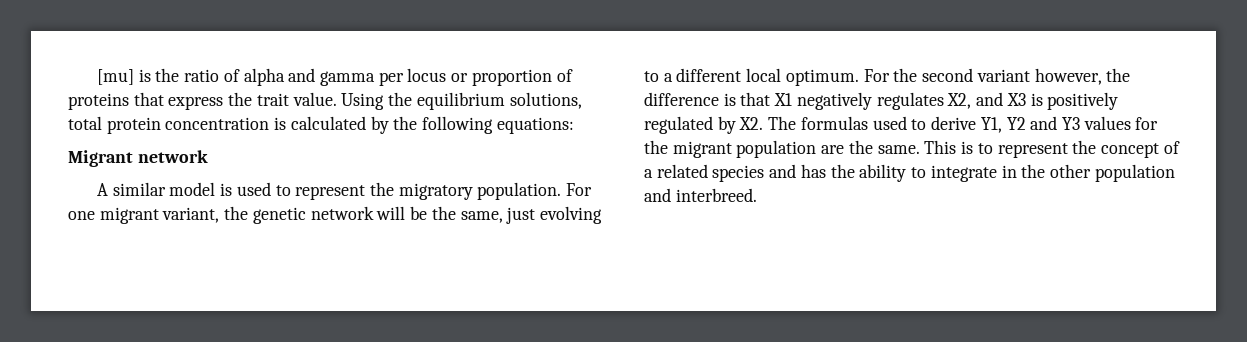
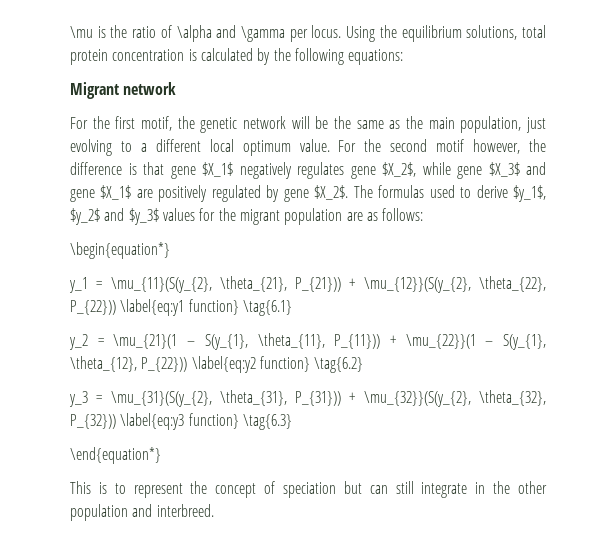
[96,69,134,85] [mu] -> [70,26,93,38] \mu
[243,68,573,86] [68,92,337,110] alpha and gamma per locus or proportion of proteins that express the trait value. -> [176,25,342,42] \alpha and \gamma per locus.
[96,182,593,200] [68,207,220,224] A similar model is used to represent the migratory population. For one migrant variant, -> [70,116,172,131] For the first motif,
[460,211,503,223] same, -> [356,116,522,133] same as the main population,
[785,69,859,86] optimum. -> [242,139,330,156] optimum value.
[976,69,1030,82] variant -> [436,139,465,152] motif
[774,92,1043,110] X1 negatively regulates X2, and X3 is -> [170,162,546,179] [70,185,153,202] gene $X_1$ negatively regulates gene $X_2$, while gene $X_3$ and gene $X_1$ are
[739,117,764,130] X2. -> [283,185,349,202] gene $X_2$.
[980,116,1080,133] Y1, Y2 and Y3 -> [512,185,546,202] [70,208,159,225] $y_1$, $y_2$ and $y_3$
[848,140,920,154] the same. -> [366,208,424,221] [70,242,170,259] [69,276,546,293] [70,299,292,316] [69,333,546,350] [70,356,364,373] [69,390,546,407] [70,413,292,430] [70,447,161,464] as follows: // \begin{equation*} // y_1 = \mu_{11}(S(y_{2}, \theta_{21}, P_{21})) + \mu_{12}}(S(y_{2}, \theta_{22}, P_{22})) \label{eq:y1 function} \tag{6.1} // y_2 = \mu_{21}(1 – S(y_{1}, \theta_{11}, P_{11})) + \mu_{22}}(1 – S(y_{1}, \theta_{12}, P_{22})) \label{eq:y2 function} \tag{6.2} // y_3 = \mu_{31}(S(y_{2}, \theta_{31}, P_{31})) + \mu_{32}}(S(y_{2}, \theta_{32}, P_{32})) \label{eq:y3 function} \tag{6.3} // \end{equation*} //
[644,164,927,182] a related species and has the ability to -> [283,481,414,498] speciation but can still

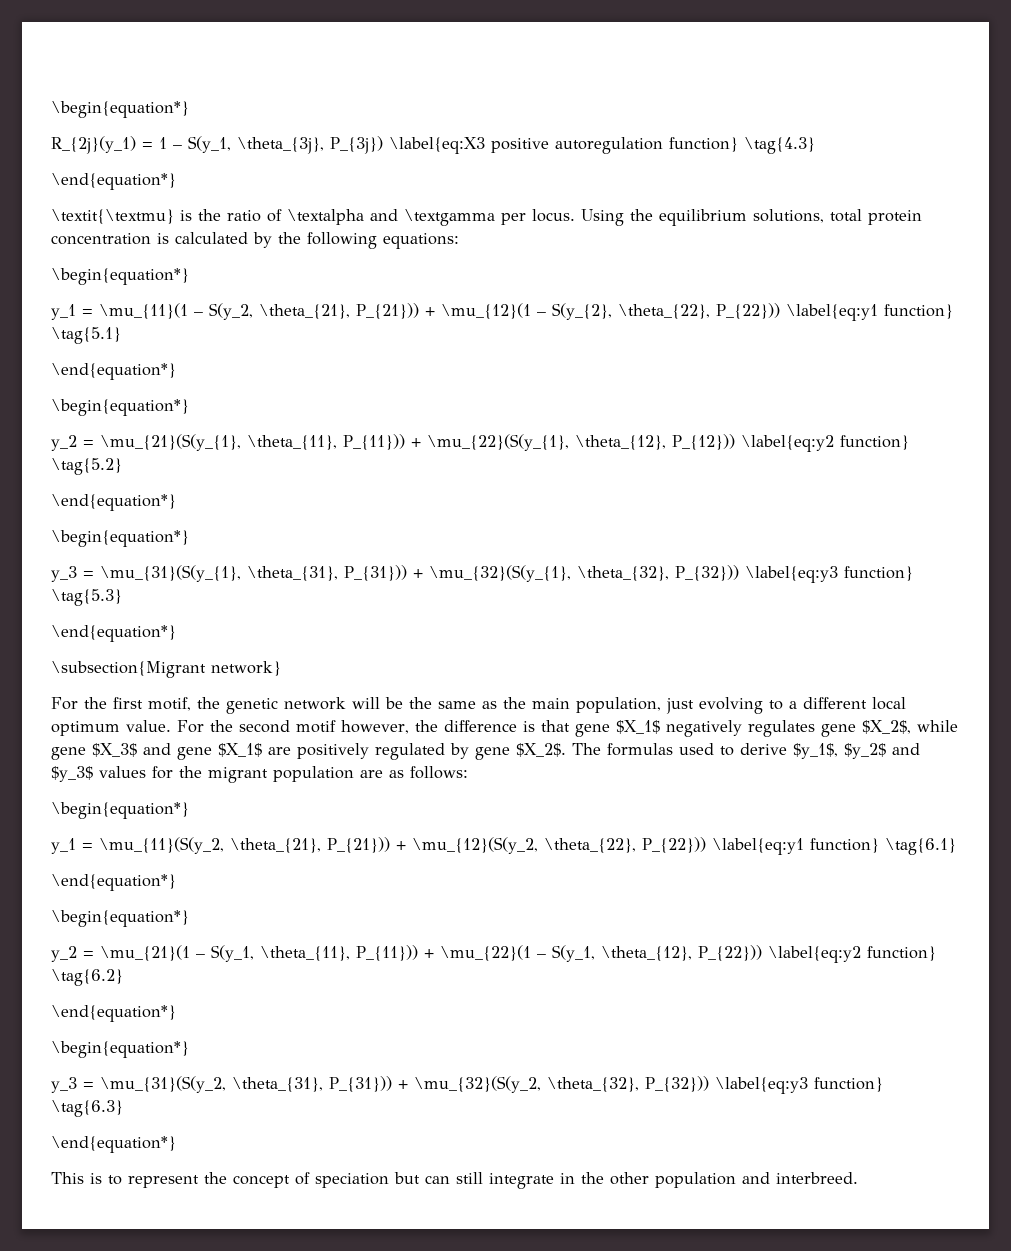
[70,26,93,38] \mu -> [51,101,189,118] [51,136,815,154] [51,173,176,190] [51,209,174,224] \begin{equation*} // R_{2j}(y_1) = 1 – S(y_1, \theta_{3j}, P_{3j}) \label{eq:X3 positive autoregulation function} \tag{4.3} // \end{equation*} // \textit{\textmu}
[176,25,285,42] \alpha and \gamma -> [287,209,495,226] \textalpha and \textgamma
[70,82,177,99] Migrant network -> [51,268,189,285] [51,303,953,321] [51,327,121,344] [51,363,176,380] [51,399,189,416] [51,434,909,452] [51,458,122,475] [51,494,176,511] [51,530,189,547] [51,565,913,583] [51,589,122,606] [51,625,176,642] [51,661,281,678] \begin{equation*} // y_1 = \mu_{11}(1 – S(y_2, \theta_{21}, P_{21})) + \mu_{12}(1 – S(y_{2}, \theta_{22}, P_{22})) \label{eq:y1 function} \tag{5.1} // \end{equation*} // \begin{equation*} // y_2 = \mu_{21}(S(y_{1}, \theta_{11}, P_{11})) + \mu_{22}(S(y_{1}, \theta_{12}, P_{12})) \label{eq:y2 function} \tag{5.2} // \end{equation*} // \begin{equation*} // y_3 = \mu_{31}(S(y_{1}, \theta_{31}, P_{31})) + \mu_{32}(S(y_{1}, \theta_{32}, P_{32})) \label{eq:y3 function} \tag{5.3} // \end{equation*} // \subsection{Migrant network}
[110,276,471,293] \mu_{11}(S(y_{2}, \theta_{21}, P_{21})) + \mu_{12}}(S(y_{2}, -> [99,837,538,854] \mu_{11}(S(y_2, \theta_{21}, P_{21})) + \mu_{12}(S(y_2,
(292, 308) none -> [51,874,176,891] [51,910,189,927] // \end{equation*} // \begin{equation*}
[204,333,546,350] S(y_{1}, \theta_{11}, P_{11})) + \mu_{22}}(1 – S(y_{1}, -> [211,945,595,962] S(y_1, \theta_{11}, P_{11})) + \mu_{22}(1 – S(y_1,
[69,390,471,407] // y_3 = \mu_{31}(S(y_{2}, \theta_{31}, P_{31})) + \mu_{32}}(S(y_{2}, -> [51,1005,176,1022] [51,1041,189,1058] [51,1076,541,1093] // \end{equation*} // \begin{equation*} // y_3 = \mu_{31}(S(y_2, \theta_{31}, P_{31})) + \mu_{32}(S(y_2,

